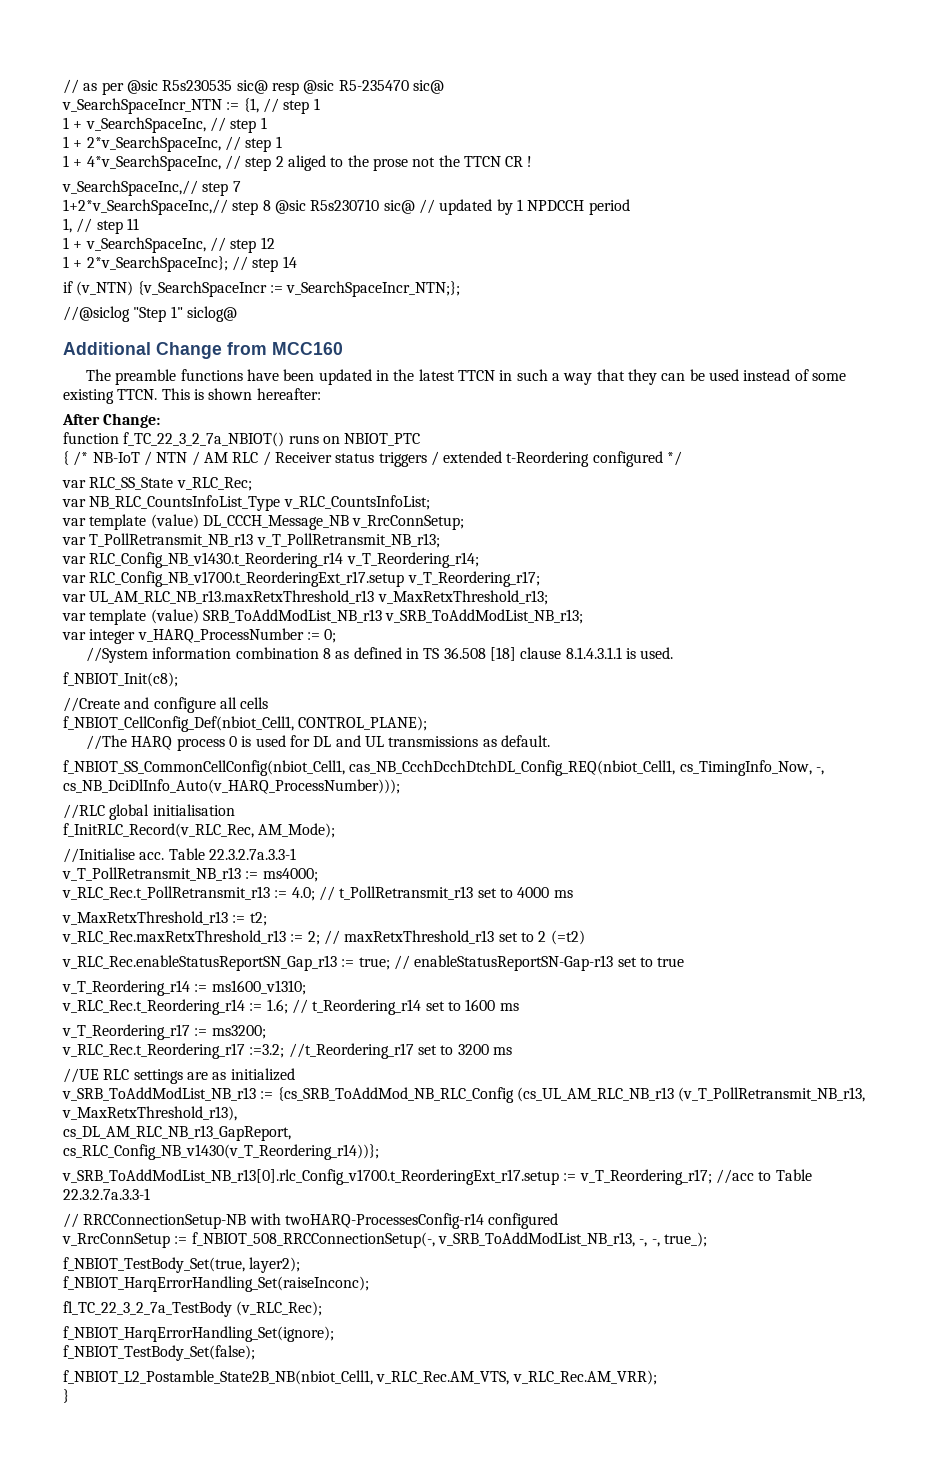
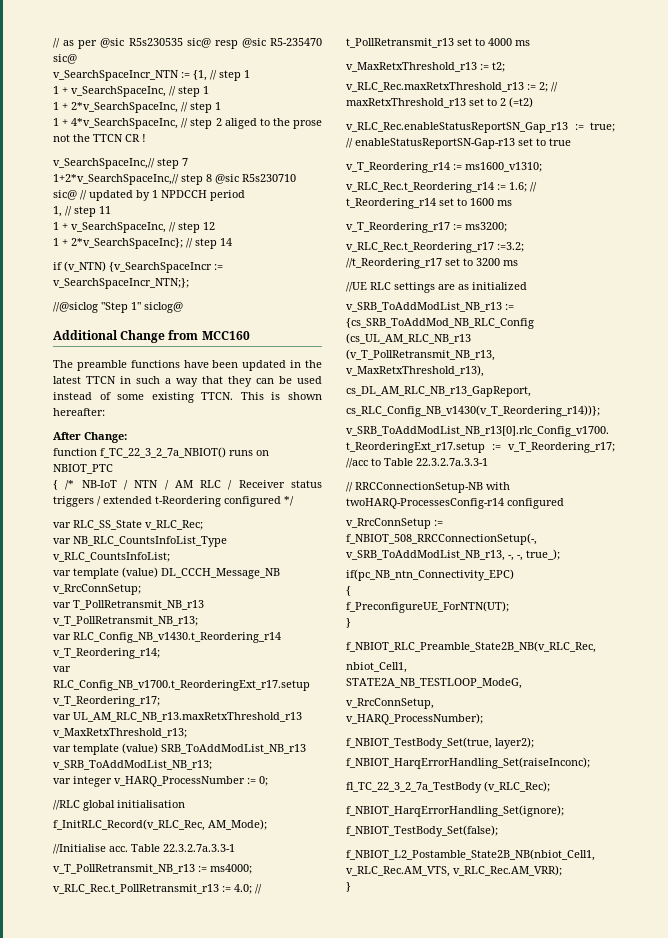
[86,647,674,663] [63,672,178,687] [63,697,269,713] [63,716,428,732] [86,735,550,751] [63,760,824,776] [63,779,400,794] // //System information combination 8 as defined in TS 36.508 [18] clause 8.1.4.3.1.1 is used. // f_NBIOT_Init(c8); // //Create and configure all cells // f_NBIOT_CellConfig_Def(nbiot_Cell1, CONTROL_PLANE); // //The HARQ process 0 is used for DL and UL transmissions as default. // f_NBIOT_SS_CommonCellConfig(nbiot_Cell1, cas_NB_CcchDcchDtchDL_Config_REQ(nbiot_Cell1, cs_TimingInfo_Now, -, cs_NB_DciDlInfo_Auto(v_HARQ_ProcessNumber))); -> (268, 781) none
(707, 1239) none -> [346,569,514,581] [346,586,351,596] [346,601,509,613] [346,618,351,628] [346,641,596,653] [346,662,407,673] [346,678,522,689] [346,698,434,709] [346,713,483,725] // if(pc_NB_ntn_Connectivity_EPC) // { // f_PreconfigureUE_ForNTN(UT); // } // f_NBIOT_RLC_Preamble_State2B_NB(v_RLC_Rec, // nbiot_Cell1, // STATE2A_NB_TESTLOOP_ModeG, // v_RrcConnSetup, // v_HARQ_ProcessNumber);

